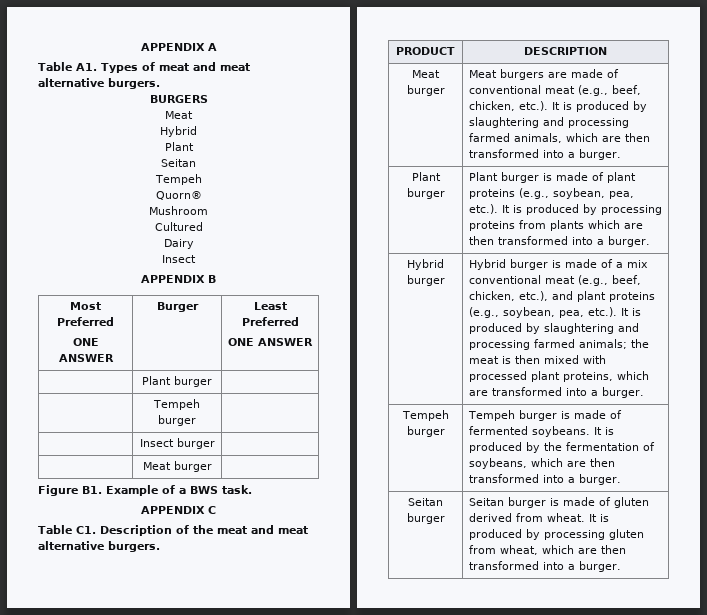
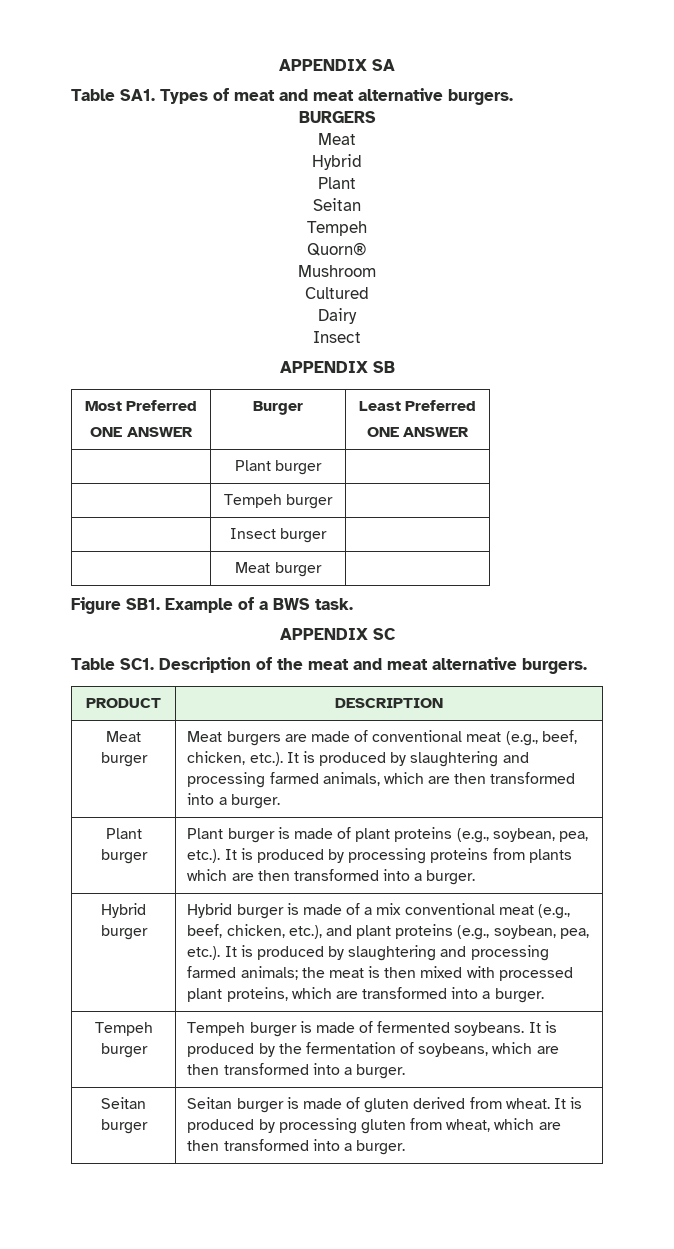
[140,43,217,51] [38,62,97,71] APPENDIX A // Table A1. -> [279,59,395,71] [71,89,155,101] APPENDIX SA // Table SA1.
[208,275,216,283] B -> [372,361,395,373] SB
[82,486,102,494] B1. -> [126,598,160,610] SB1.
[208,506,216,514] [38,525,96,534] C // Table C1. -> [372,628,396,640] [71,658,154,670] SC // Table SC1.

